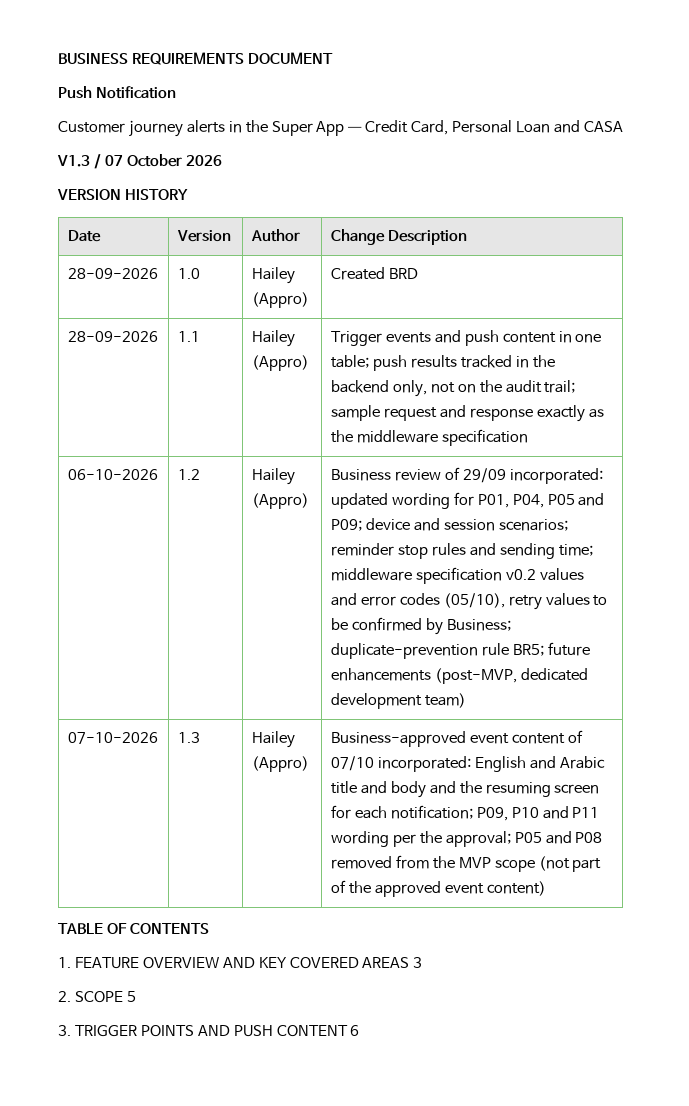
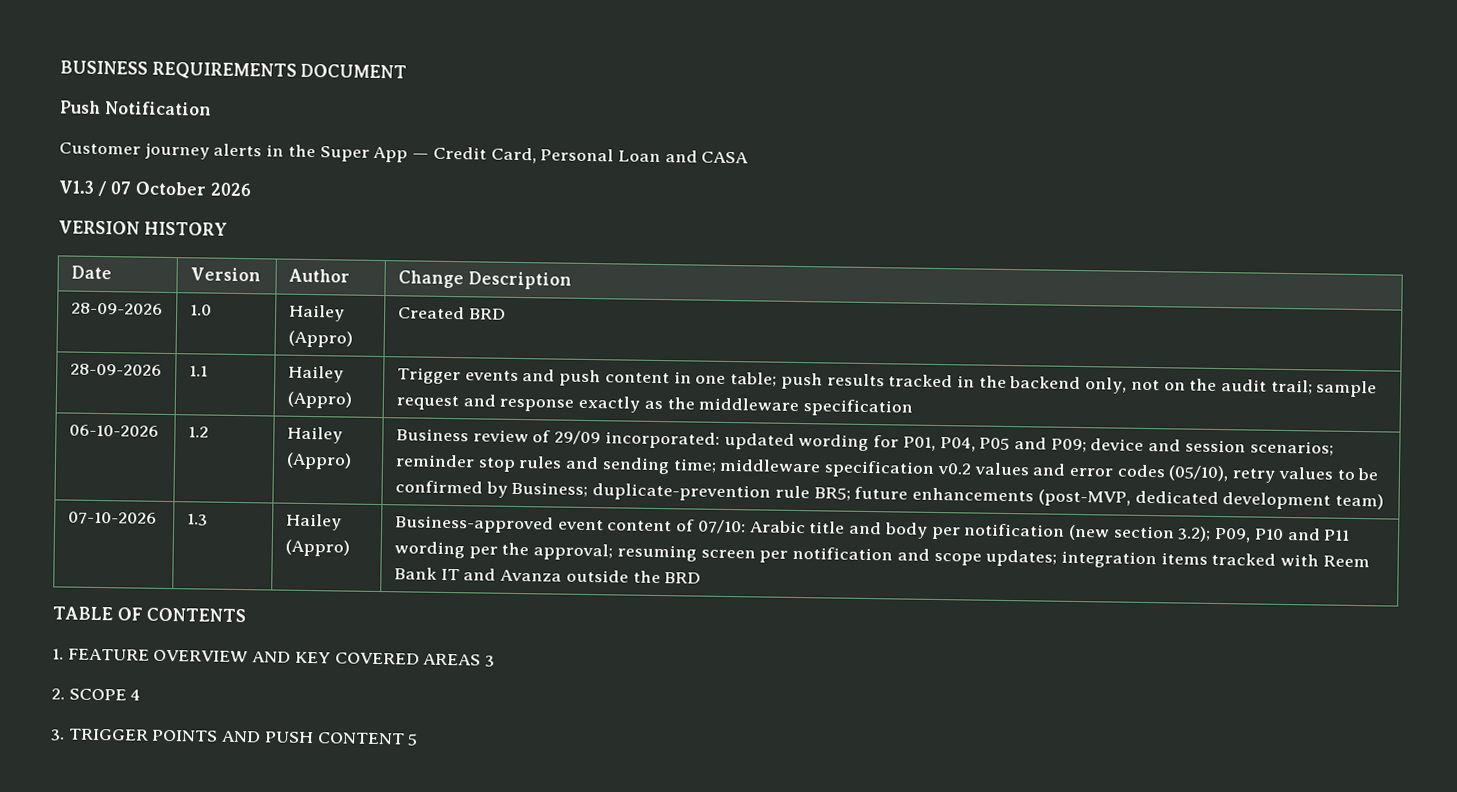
[330,756,605,772] [330,781,600,798] [330,805,473,819] 07/10 incorporated: English and Arabic title and body and the resuming screen for each notification; -> [697,519,1212,542] 07/10: Arabic title and body per notification (new section 3.2);
[514,831,603,844] [330,855,602,872] [330,880,546,897] P05 and P08 removed from the MVP scope (not part of the approved event content) -> [616,544,1370,569] [393,567,702,584] resuming screen per notification and scope updates; integration items tracked with Reem Bank IT and Avanza outside the BRD
[126,991,136,1002] 5 -> [130,689,142,701] 4
[350,1025,360,1036] 6 -> [407,733,419,746] 5

